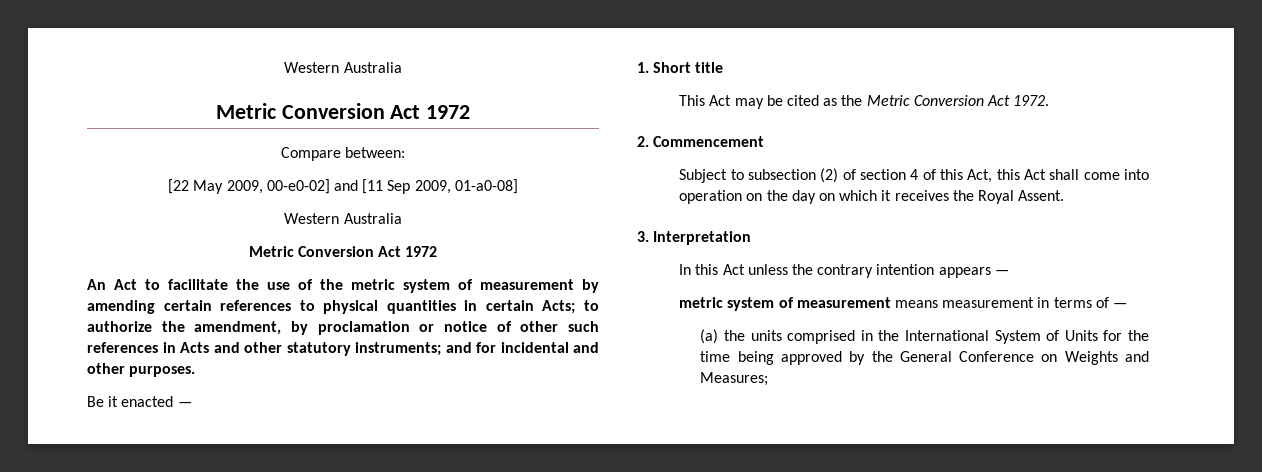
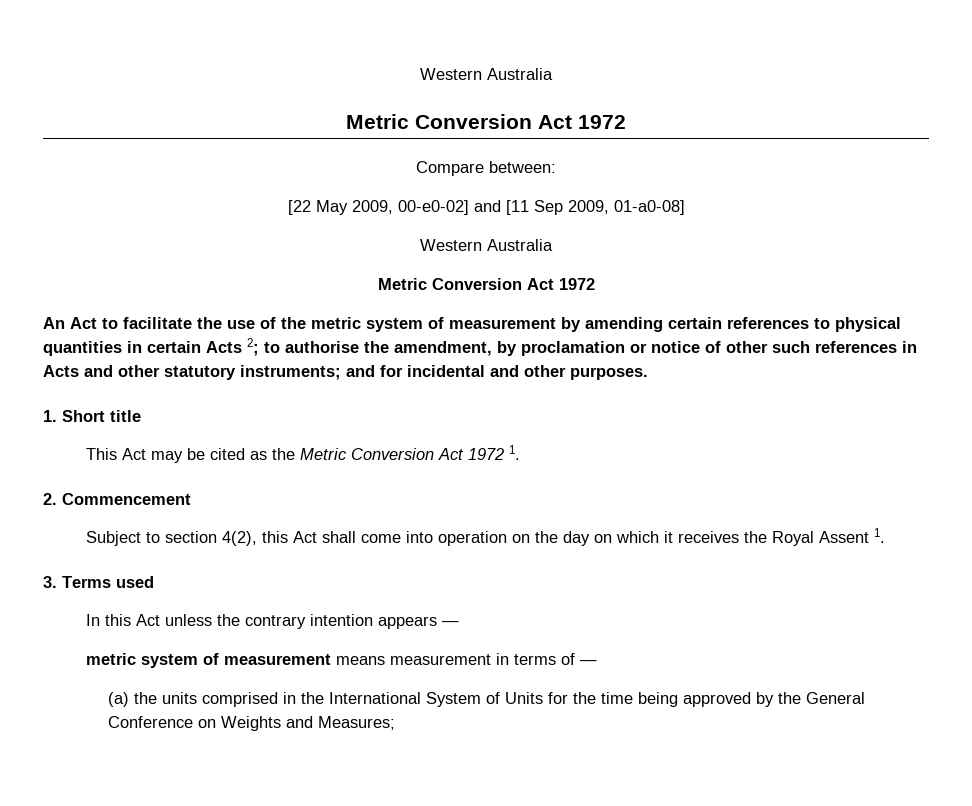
[542,300,599,314] [87,321,152,332] Acts; to authorize -> [206,338,359,356] Acts 2; to authorise
[87,396,192,407] // Be it enacted — -> (648, 373) none
[1013,95,1050,106] 1972. -> [468,445,521,460] 1972 1.
[747,168,993,183] subsection (2) of section 4 of this Act, -> [165,531,258,546] section 4(2),
[1018,190,1065,201] Assent. -> [819,528,886,543] Assent 1.
[653,231,752,245] Interpretation -> [62,576,154,588] Terms used

